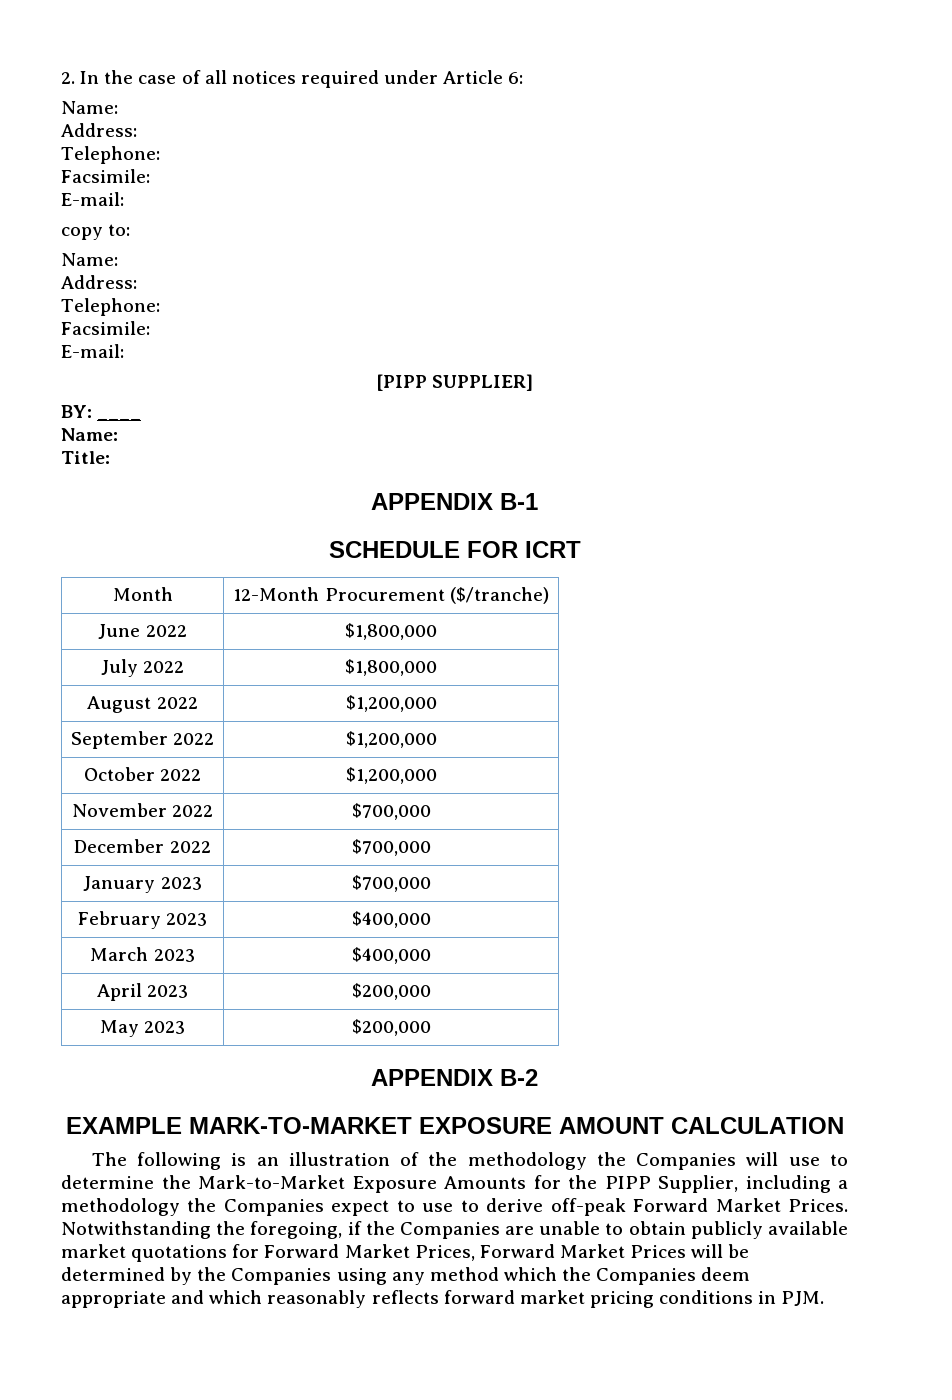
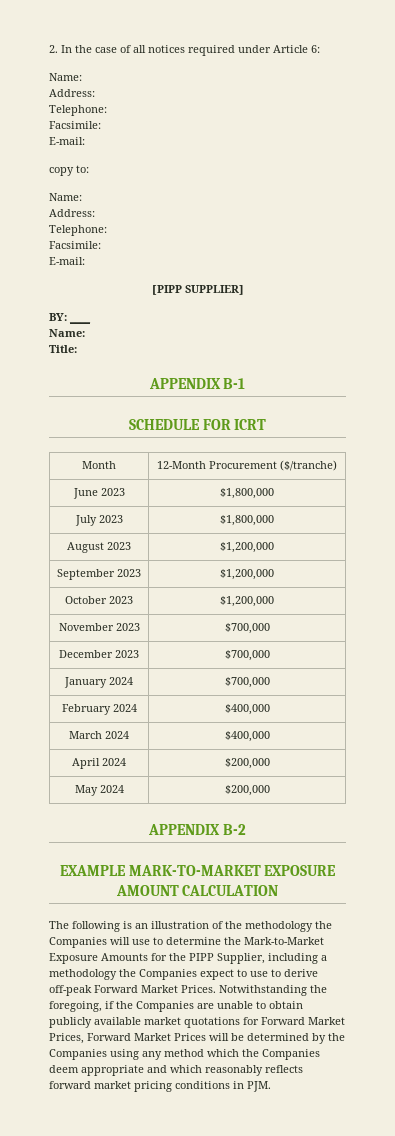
[145,625,187,637] 2022 -> [100,488,125,496] 2023
[143,661,185,673] 2022 -> [98,515,123,523] 2023
[156,697,198,709] 2022 -> [107,542,131,550] 2023
[173,733,215,745] 2022 -> [117,569,141,577] 2023
[160,769,202,781] 2022 -> [109,596,133,604] 2023
[172,805,214,817] 2022 -> [115,623,140,631] 2023
[169,841,211,853] 2022 -> [115,650,139,658] 2023
[160,877,202,890] 2023 -> [109,677,133,685] 2024
[166,913,208,926] 2023 -> [112,704,137,712] 2024
[153,949,195,962] 2023 -> [105,731,129,739] 2024
[147,985,189,998] 2023 -> [102,758,126,766] 2024
[144,1021,186,1034] 2023 -> [99,785,124,793] 2024

